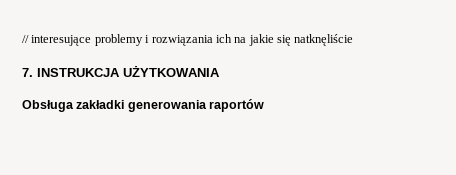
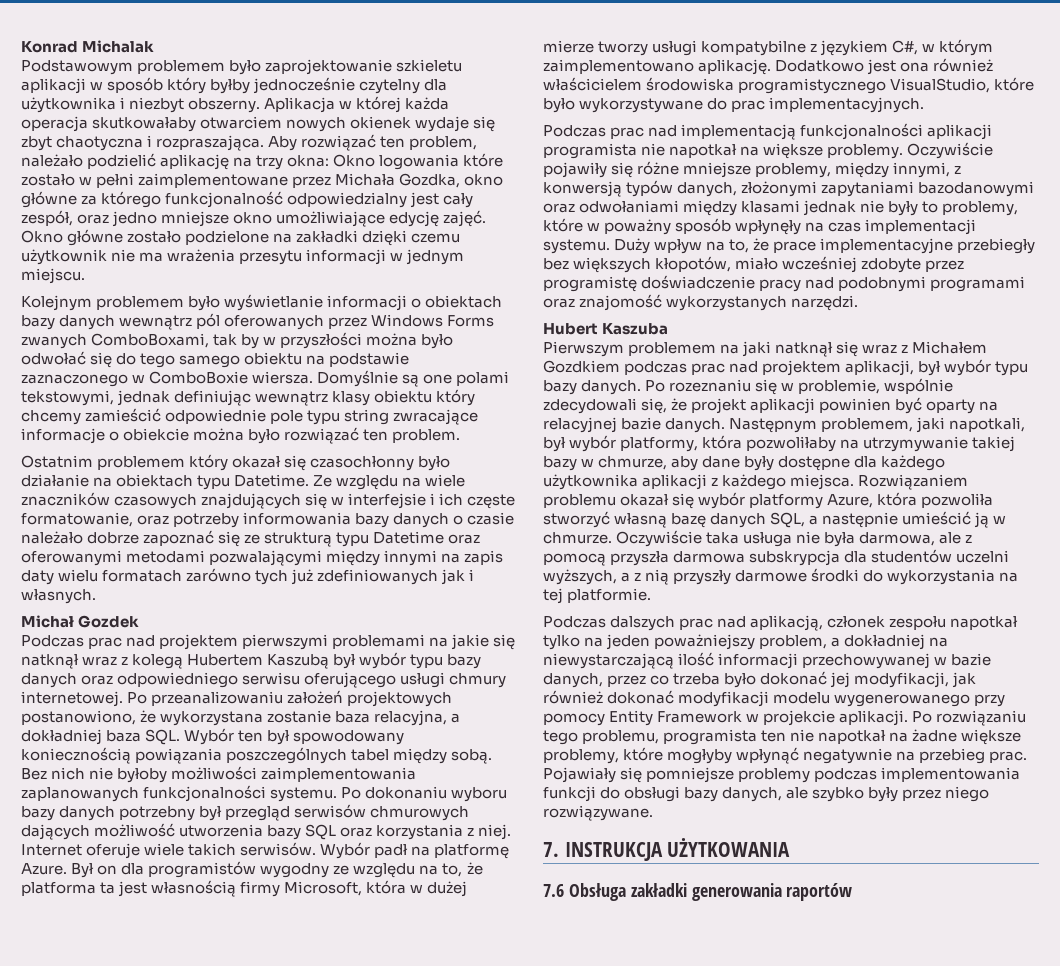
[22,34,354,46] // interesujące problemy i rozwiązania ich na jakie się natknęliście -> [21,40,155,53] [21,59,463,75] [21,77,448,94] [21,96,450,113] [21,116,496,132] [21,134,478,151] [21,153,504,170] [21,173,504,188] [21,191,474,208] [21,210,487,227] [21,229,461,246] [21,249,465,265] [21,268,85,284] [21,294,503,311] [21,313,495,330] [21,332,454,349] [21,351,410,368] [21,370,510,387] [21,389,476,406] [21,408,479,425] [21,427,461,444] [21,454,451,471] [21,474,466,490] [21,492,516,509] [21,512,515,528] [21,530,481,547] [21,550,504,566] [21,568,475,585] [21,589,96,604] [21,615,140,628] [21,634,516,650] [21,652,482,669] [21,672,507,688] [21,690,453,707] [21,710,461,726] [21,728,405,745] [21,747,493,764] [21,766,417,783] [21,785,508,802] [21,804,470,821] [21,823,512,840] [21,842,510,859] [21,861,483,878] [21,880,468,897] [543,39,994,56] [543,58,994,75] [543,77,1035,94] [543,97,925,113] [543,123,993,140] [543,142,994,159] [543,161,962,178] [543,180,1035,197] [543,200,1019,216] [543,218,977,235] [543,238,1036,254] [543,256,965,273] [543,275,1026,292] [543,294,859,311] [543,323,669,335] [543,341,988,357] [543,359,1029,376] [543,378,954,395] [543,397,999,414] [543,417,1026,433] [543,435,1016,452] [543,455,946,471] [543,474,969,490] [543,492,994,509] [543,511,1007,528] [543,530,973,547] [543,549,1010,566] [543,568,1019,585] [543,588,652,604] [543,615,1019,631] [543,634,949,650] [543,652,992,669] [543,671,977,688] [543,690,1006,707] [543,710,1027,726] [543,729,1022,745] [543,747,1028,764] [543,767,1021,783] [543,786,990,802] [543,805,653,821] Konrad Michalak // Podstawowym problemem było zaprojektowanie szkieletu aplikacji w sposób który byłby jednocześnie czytelny dla użytkownika i niezbyt obszerny. Aplikacja w której każda operacja skutkowałaby otwarciem nowych okienek wydaje się zbyt chaotyczna i rozpraszająca. Aby rozwiązać ten problem, należało podzielić aplikację na trzy okna: Okno logowania które zostało w pełni zaimplementowane przez Michała Gozdka, okno główne za którego funkcjonalność odpowiedzialny jest cały zespół, oraz jedno mniejsze okno umożliwiające edycję zajęć. Okno główne zostało podzielone na zakładki dzięki czemu użytkownik nie ma wrażenia przesytu informacji w jednym miejscu. // Kolejnym problemem było wyświetlanie informacji o obiektach bazy danych wewnątrz pól oferowanych przez Windows Forms zwanych ComboBoxami, tak by w przyszłości można było odwołać się do tego samego obiektu na podstawie zaznaczonego w ComboBoxie wiersza. Domyślnie są one polami tekstowymi, jednak definiując wewnątrz klasy obiektu który chcemy zamieścić odpowiednie pole typu string zwracające informacje o obiekcie można było rozwiązać ten problem. // Ostatnim problemem który okazał się czasochłonny było działanie na obiektach typu Datetime. Ze względu na wiele znaczników czasowych znajdujących się w interfejsie i ich częste formatowanie, oraz potrzeby informowania bazy danych o czasie należało dobrze zapoznać się ze strukturą typu Datetime oraz oferowanymi metodami pozwalającymi między innymi na zapis daty wielu formatach zarówno tych już zdefiniowanych jak i własnych. // Michał Gozdek // Podczas prac nad projektem pierwszymi problemami na jakie się natknął wraz z kolegą Hubertem Kaszubą był wybór typu bazy danych oraz odpowiedniego serwisu oferującego usługi chmury internetowej. Po przeanalizowaniu założeń projektowych postanowiono, że wykorzystana zostanie baza relacyjna, a dokładniej baza SQL. Wybór ten był spowodowany koniecznością powiązania poszczególnych tabel między sobą. Bez nich nie byłoby możliwości zaimplementowania zaplanowanych funkcjonalności systemu. Po dokonaniu wyboru bazy danych potrzebny był przegląd serwisów chmurowych dających możliwość utworzenia bazy SQL oraz korzystania z niej. Internet oferuje wiele takich serwisów. Wybór padł na platformę Azure. Był on dla programistów wygodny ze względu na to, że platforma ta jest własnością firmy Microsoft, która w dużej mierze tworzy usługi kompatybilne z językiem C#, w którym zaimplementowano aplikację. Dodatkowo jest ona również właścicielem środowiska programistycznego VisualStudio, które było wykorzystywane do prac implementacyjnych. // Podczas prac nad implementacją funkcjonalności aplikacji programista nie napotkał na większe problemy. Oczywiście pojawiły się różne mniejsze problemy, między innymi, z konwersją typów danych, złożonymi zapytaniami bazodanowymi oraz odwołaniami między klasami jednak nie były to problemy, które w poważny sposób wpłynęły na czas implementacji systemu. Duży wpływ na to, że prace implementacyjne przebiegły bez większych kłopotów, miało wcześniej zdobyte przez programistę doświadczenie pracy nad podobnymi programami oraz znajomość wykorzystanych narzędzi. // Hubert Kaszuba // Pierwszym problemem na jaki natknął się wraz z Michałem Gozdkiem podczas prac nad projektem aplikacji, był wybór typu bazy danych. Po rozeznaniu się w problemie, wspólnie zdecydowali się, że projekt aplikacji powinien być oparty na relacyjnej bazie danych. Następnym problemem, jaki napotkali, był wybór platformy, która pozwoliłaby na utrzymywanie takiej bazy w chmurze, aby dane były dostępne dla każdego użytkownika aplikacji z każdego miejsca. Rozwiązaniem problemu okazał się wybór platformy Azure, która pozwoliła stworzyć własną bazę danych SQL, a następnie umieścić ją w chmurze. Oczywiście taka usługa nie była darmowa, ale z pomocą przyszła darmowa subskrypcja dla studentów uczelni wyższych, a z nią przyszły darmowe środki do wykorzystania na tej platformie. // Podczas dalszych prac nad aplikacją, członek zespołu napotkał tylko na jeden poważniejszy problem, a dokładniej na niewystarczającą ilość informacji przechowywanej w bazie danych, przez co trzeba było dokonać jej modyfikacji, jak również dokonać modyfikacji modelu wygenerowanego przy pomocy Entity Framework w projekcie aplikacji. Po rozwiązaniu tego problemu, programista ten nie napotkał na żadne większe problemy, które mogłyby wpłynąć negatywnie na przebieg prac. Pojawiały się pomniejsze problemy podczas implementowania funkcji do obsługi bazy danych, ale szybko były przez niego rozwiązywane.
(220, 71) none -> [543,884,564,897] 7.6

